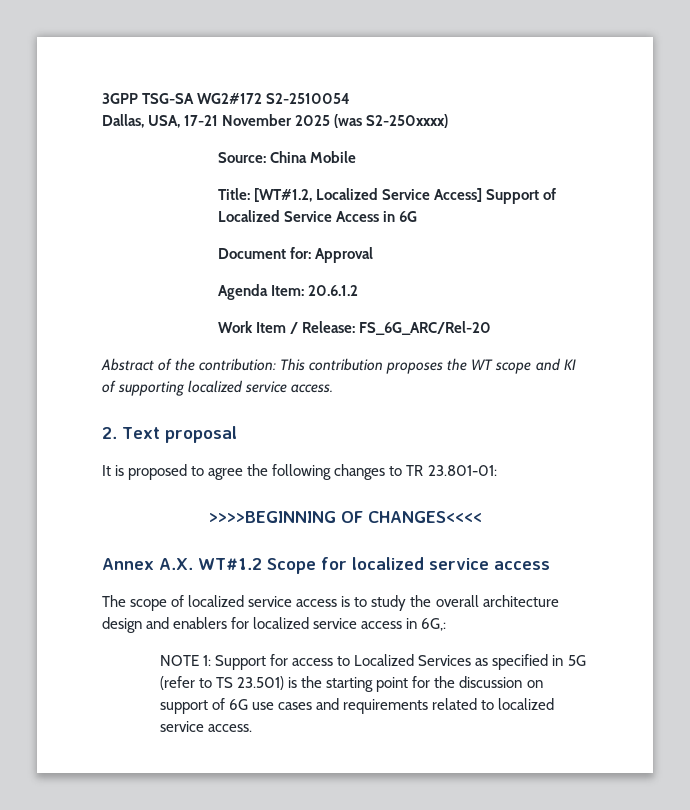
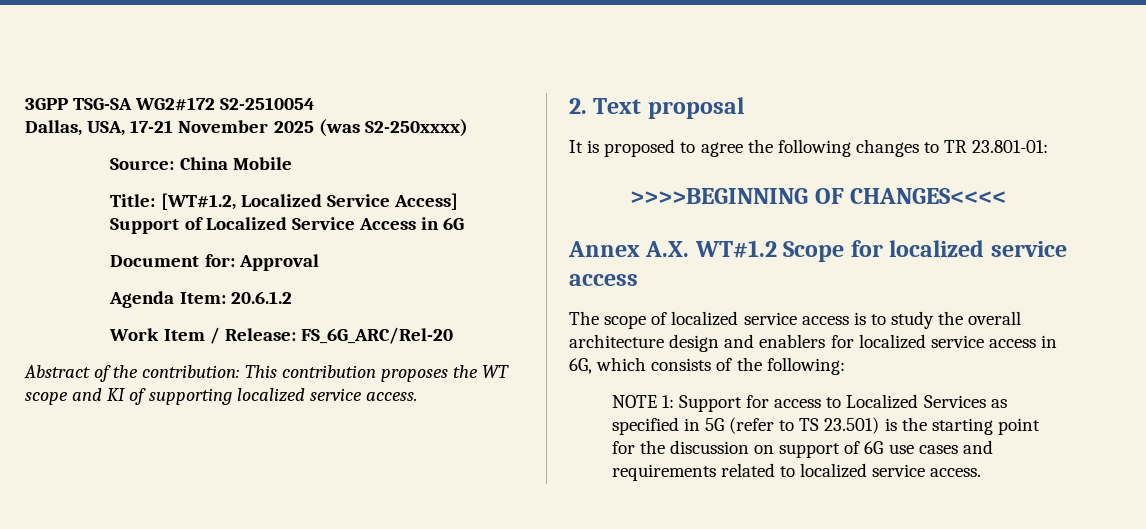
[421,618,447,631] 6G,: -> [569,357,845,375] 6G, which consists of the following:

